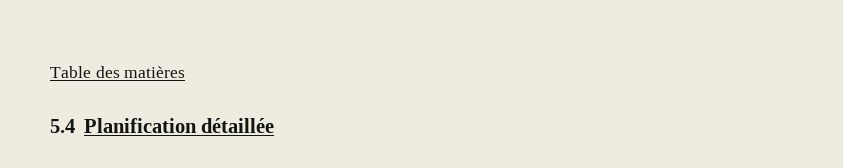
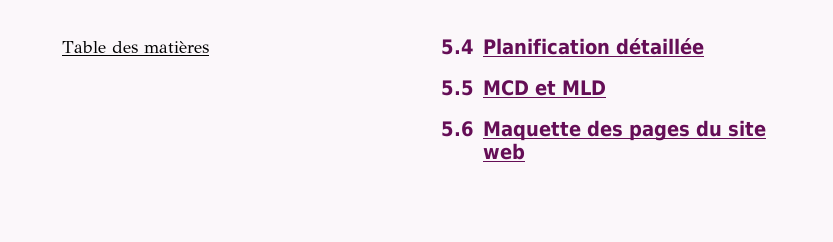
(275, 125) none -> [441,80,606,96] [441,120,766,141] [482,143,525,160] // 5.5 MCD et MLD // 5.6 Maquette des pages du site web

